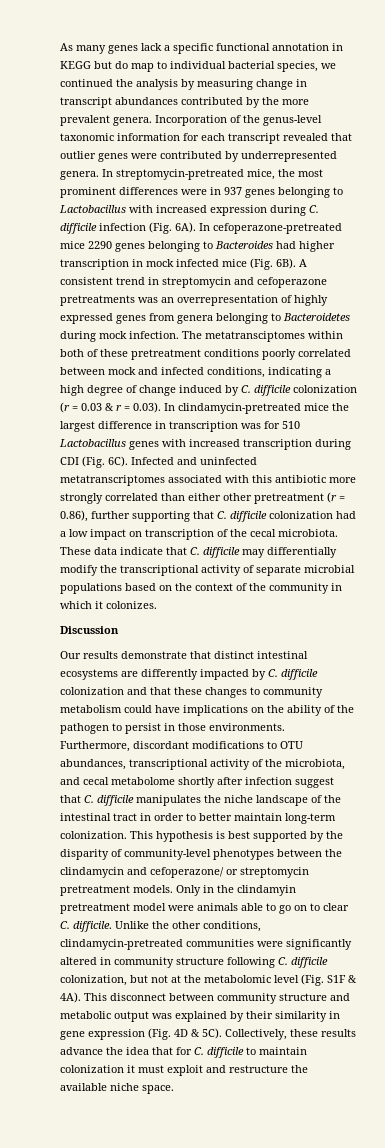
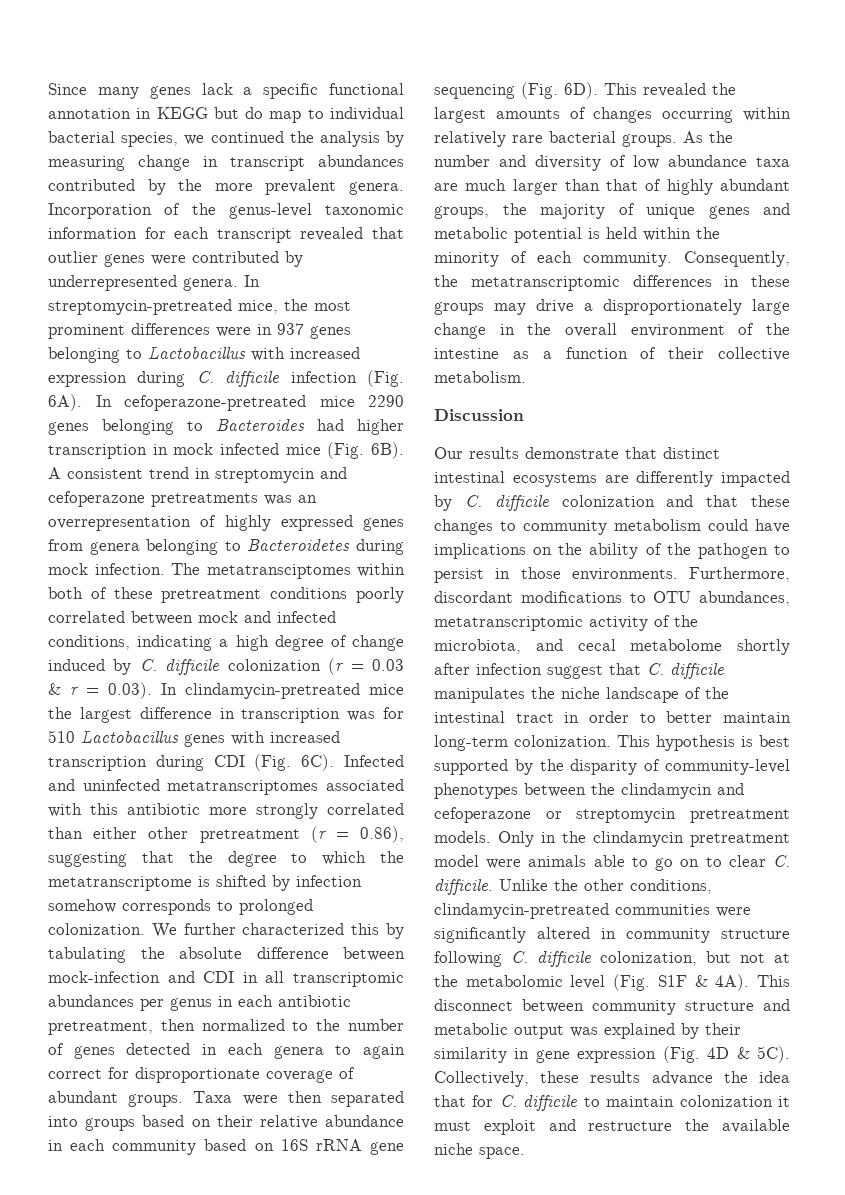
[60,43,73,51] As -> [48,83,87,95] Since
[91,511,356,522] [60,529,338,540] [60,547,337,558] [60,565,355,576] [60,583,342,594] [60,601,157,609] further supporting that C. difficile colonization had a low impact on transcription of the cecal microbiota. These data indicate that C. difficile may differentially modify the transcriptional activity of separate microbial populations based on the context of the community in which it colonizes. -> [48,851,404,867] [48,875,362,891] [48,899,313,915] [48,923,405,939] [48,947,405,963] [48,971,404,987] [48,995,351,1011] [48,1019,405,1035] [48,1043,406,1059] [48,1067,355,1083] [48,1091,404,1107] [48,1115,404,1131] [48,1139,404,1155] [434,82,736,99] [434,107,791,123] [434,131,733,147] [434,155,790,171] [434,179,790,195] [434,203,790,219] [434,227,720,243] [434,251,790,267] [434,275,790,291] [434,299,790,315] [434,323,790,339] [434,347,790,361] [434,371,526,383] suggesting that the degree to which the metatranscriptome is shifted by infection somehow corresponds to prolonged colonization. We further characterized this by tabulating the absolute difference between mock-infection and CDI in all transcriptomic abundances per genus in each antibiotic pretreatment, then normalized to the number of genes detected in each genera to again correct for disproportionate coverage of abundant groups. Taxa were then separated into groups based on their relative abundance in each community based on 16S rRNA gene sequencing (Fig. 6D). This revealed the largest amounts of changes occurring within relatively rare bacterial groups. As the number and diversity of low abundance taxa are much larger than that of highly abundant groups, the majority of unique genes and metabolic potential is held within the minority of each community. Consequently, the metatranscriptomic differences in these groups may drive a disproportionately large change in the overall environment of the intestine as a function of their collective metabolism.
[129,759,208,770] transcriptional -> [434,616,583,631] metatranscriptomic
[150,867,224,878] cefoperazone/ -> [434,807,531,823] cefoperazone
[237,885,296,896] clindamyin -> [593,831,684,847] clindamycin

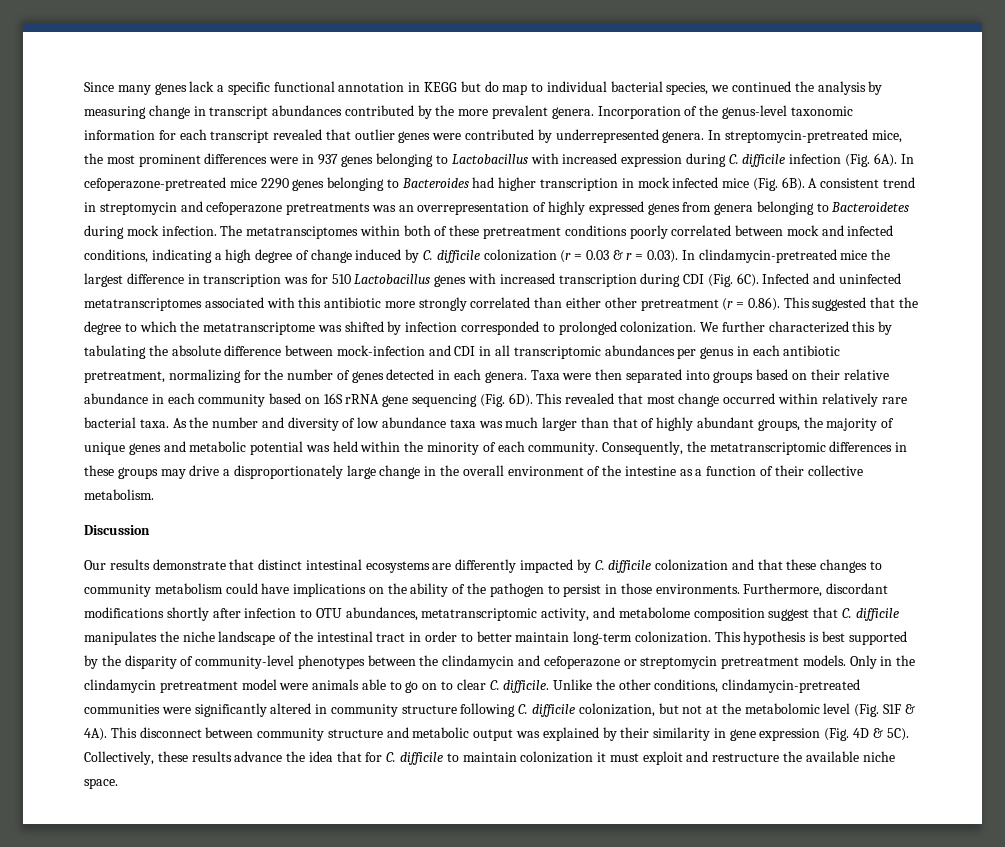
[360,826,405,843] [48,852,127,867] 0.86), suggesting -> [747,297,867,311] 0.86). This suggested
[198,876,210,887] is -> [317,325,342,332] was
[48,899,211,915] somehow corresponds -> [461,321,540,335] corresponded
[160,1019,309,1031] then normalized to -> [168,369,261,383] normalizing for
[273,1044,406,1059] [48,1067,355,1083] [48,1091,184,1107] genera to again correct for disproportionate coverage of abundant groups. -> [484,371,527,383] genera.
[712,83,736,95] [434,107,734,123] the largest amounts of changes occurring -> [617,393,776,407] that most change occurred
[622,134,677,147] groups. -> [139,419,169,428] taxa.
[434,183,458,191] are -> [478,421,503,428] was
[588,228,600,239] is -> [305,445,330,452] was
(622, 597) none -> [166,607,297,621] shortly after infection
[589,615,698,631] [434,639,790,655] [434,663,542,675] activity of the microbiota, and cecal metabolome shortly after infection -> [541,607,765,621] activity, and metabolome composition

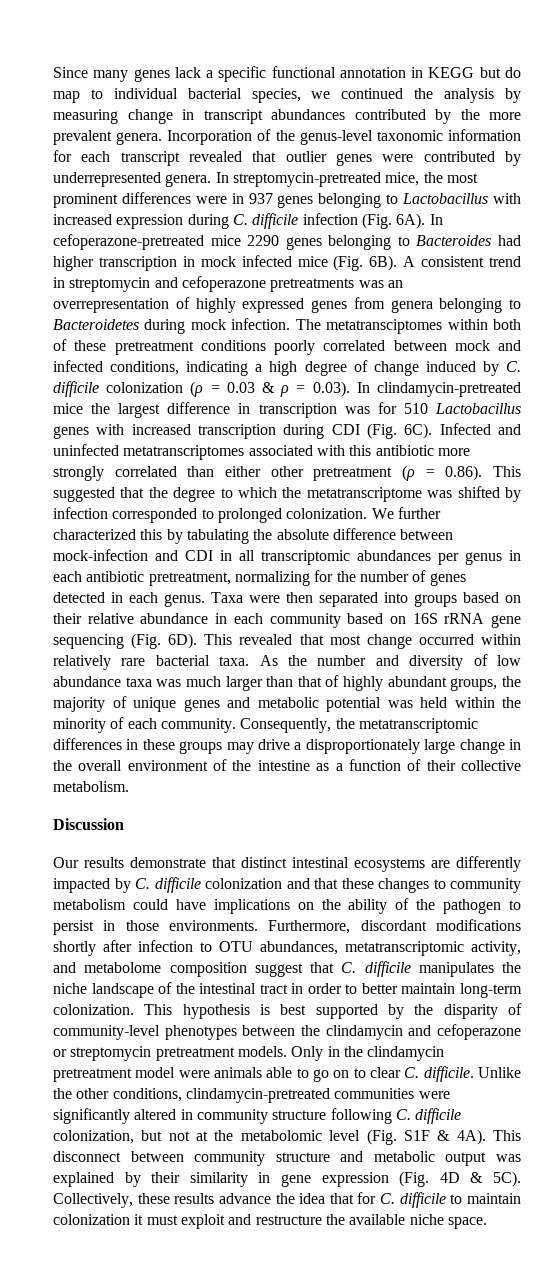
[560,250,572,263] (r -> [190,381,204,397] (ρ
[626,253,633,260] r -> [280,385,290,397] ρ
[722,298,734,311] (r -> [402,465,415,481] (ρ
[484,371,527,383] genera. -> [164,594,205,607] genus.

